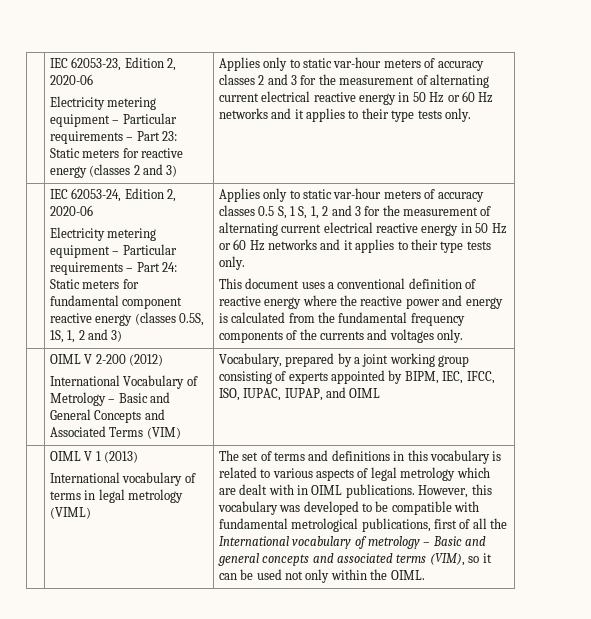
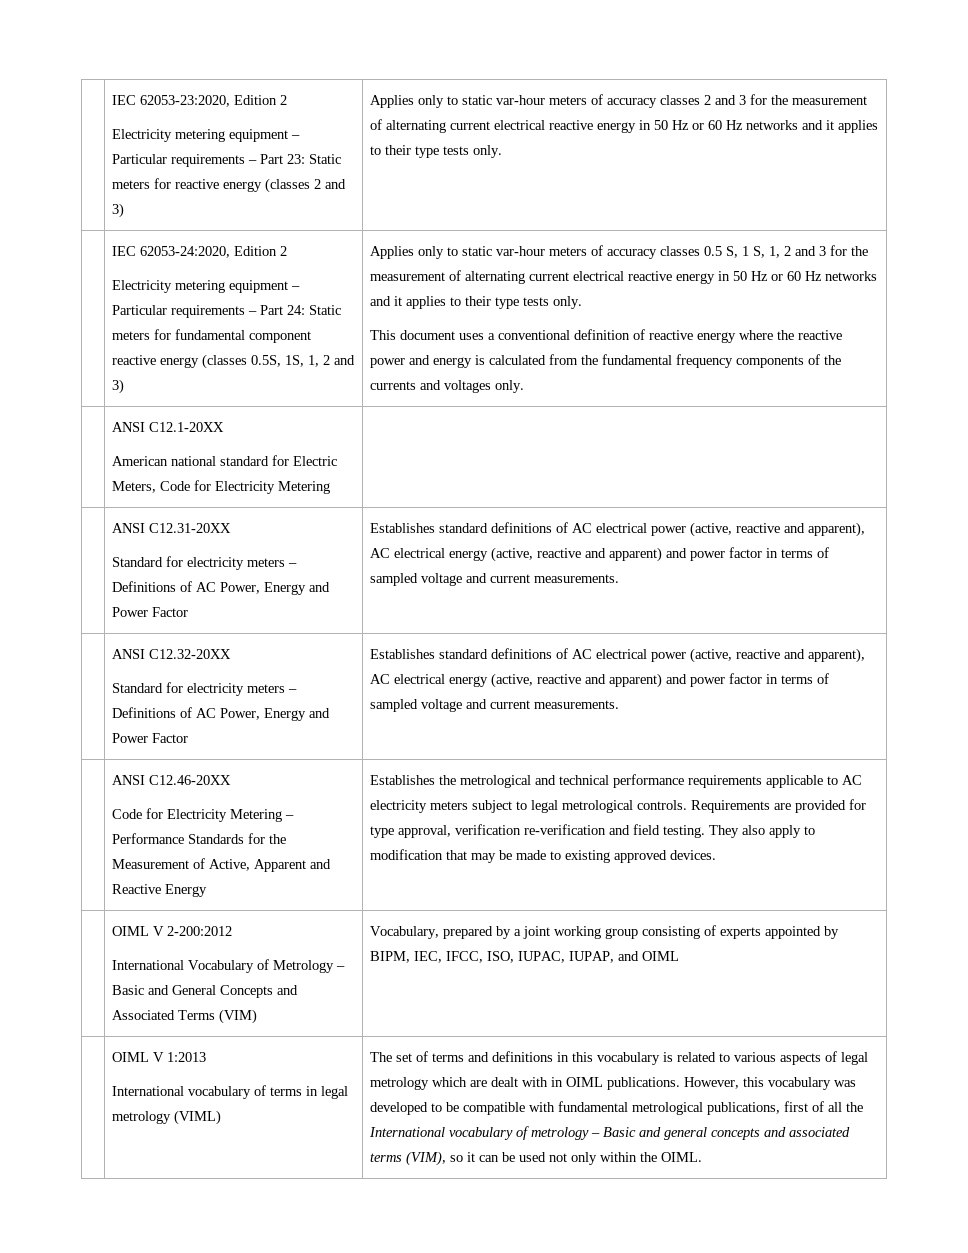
[49,57,176,71] [49,74,93,85] | IEC 62053-23, Edition 2, 2020-06 -> [111,95,287,107] | IEC 62053-23:2020, Edition 2
[71,188,176,202] [49,205,93,216] 62053-24, Edition 2, 2020-06 -> [139,246,287,258] 62053-24:2020, Edition 2
[49,354,163,366] // | OIML V 2-200 (2012) -> [111,422,224,432] [111,455,337,466] [111,480,330,494] [111,523,231,533] [111,556,297,570] [111,581,330,595] [111,607,188,617] [369,522,865,537] [369,547,829,562] [369,573,619,586] [111,649,231,659] [111,682,297,696] [111,707,330,721] [111,733,188,743] [369,648,865,663] [369,673,829,688] [369,699,619,712] [111,775,231,785] [111,808,294,822] [111,833,286,844] [111,858,331,872] [111,884,207,897] [369,774,862,788] [369,799,866,813] [369,824,815,838] [369,849,716,863] [111,926,232,936] // | ANSI C12.1-20XX // American national standard for Electric Meters, Code for Electricity Metering | // | ANSI C12.31-20XX // Standard for electricity meters – Definitions of AC Power, Energy and Power Factor | Establishes standard definitions of AC electrical power (active, reactive and apparent), AC electrical energy (active, reactive and apparent) and power factor in terms of sampled voltage and current measurements. // | ANSI C12.32-20XX // Standard for electricity meters – Definitions of AC Power, Energy and Power Factor | Establishes standard definitions of AC electrical power (active, reactive and apparent), AC electrical energy (active, reactive and apparent) and power factor in terms of sampled voltage and current measurements. // | ANSI C12.46-20XX // Code for Electricity Metering – Performance Standards for the Measurement of Active, Apparent and Reactive Energy | Establishes the metrological and technical performance requirements applicable to AC electricity meters subject to legal metrological controls. Requirements are provided for type approval, verification re-verification and field testing. They also apply to modification that may be made to existing approved devices. // | OIML V 2-200:2012
[95,451,138,463] 1 (2013) -> [166,1052,206,1062] 1:2013

